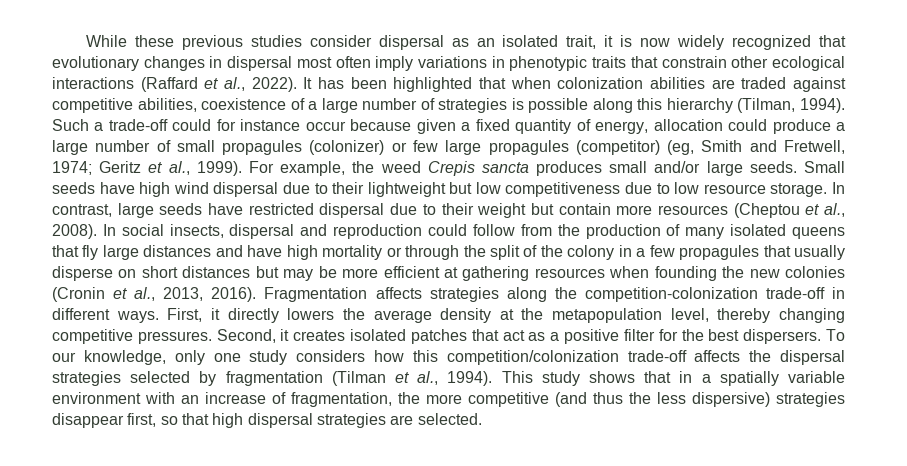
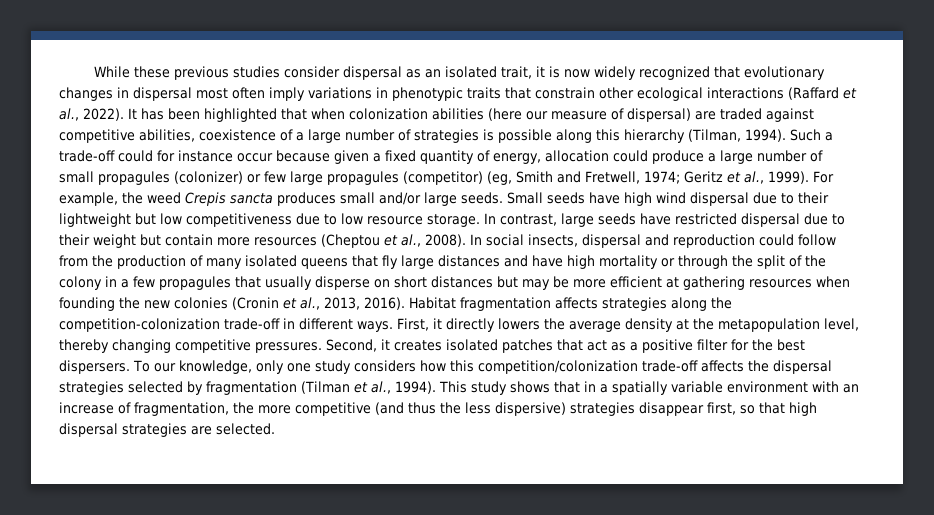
(706, 83) none -> [488,108,691,122] (here our measure of dispersal)
[264,287,368,302] Fragmentation -> [409,297,551,311] Habitat fragmentation

